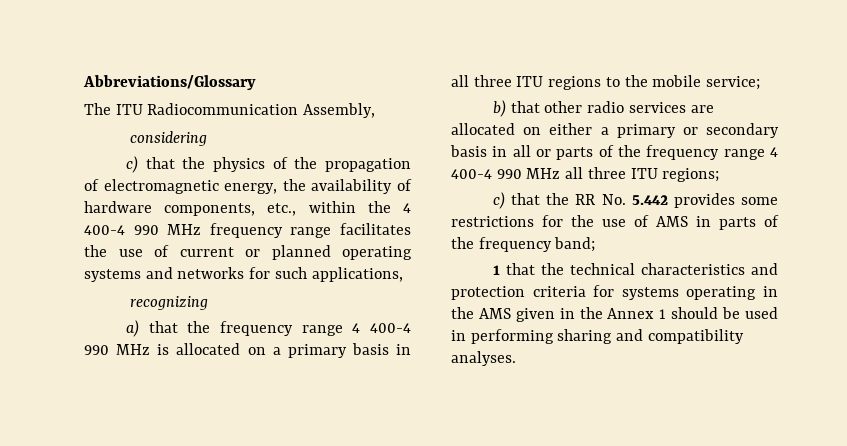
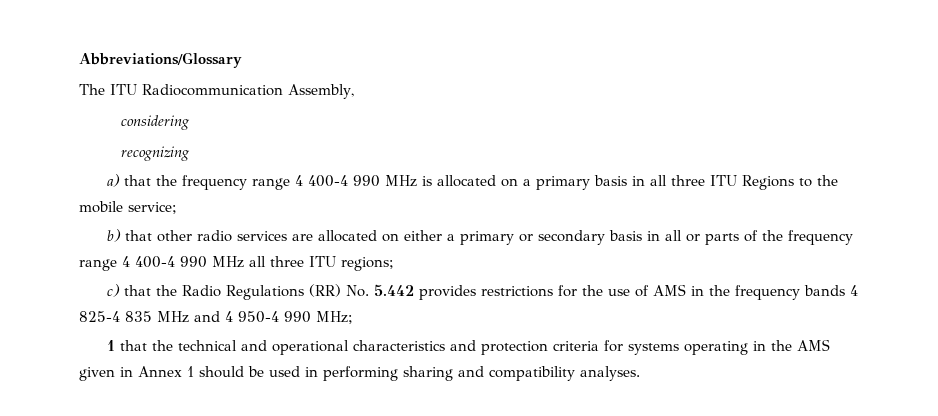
[126,156,411,173] [84,179,412,194] [84,201,411,216] [84,223,411,238] [84,245,412,260] [84,267,403,282] // c) that the physics of the propagation of electromagnetic energy, the availability of hardware components, etc., within the 4 400-4 990 MHz frequency range facilitates the use of current or planned operating systems and networks for such applications, -> (191, 122) none
[548,76,602,90] regions -> [742,175,795,190] Regions
[575,194,596,205] RR -> [182,284,342,300] Radio Regulations (RR)
[741,197,778,205] some -> (477, 292) none
[719,215,779,230] [451,237,596,252] parts of the frequency band; -> [709,285,859,300] [79,311,353,324] the frequency bands 4 825-4 835 MHz and 4 950-4 990 MHz;
(636, 269) none -> [241,340,350,355] and operational
[579,307,603,319] the -> (133, 372) none

